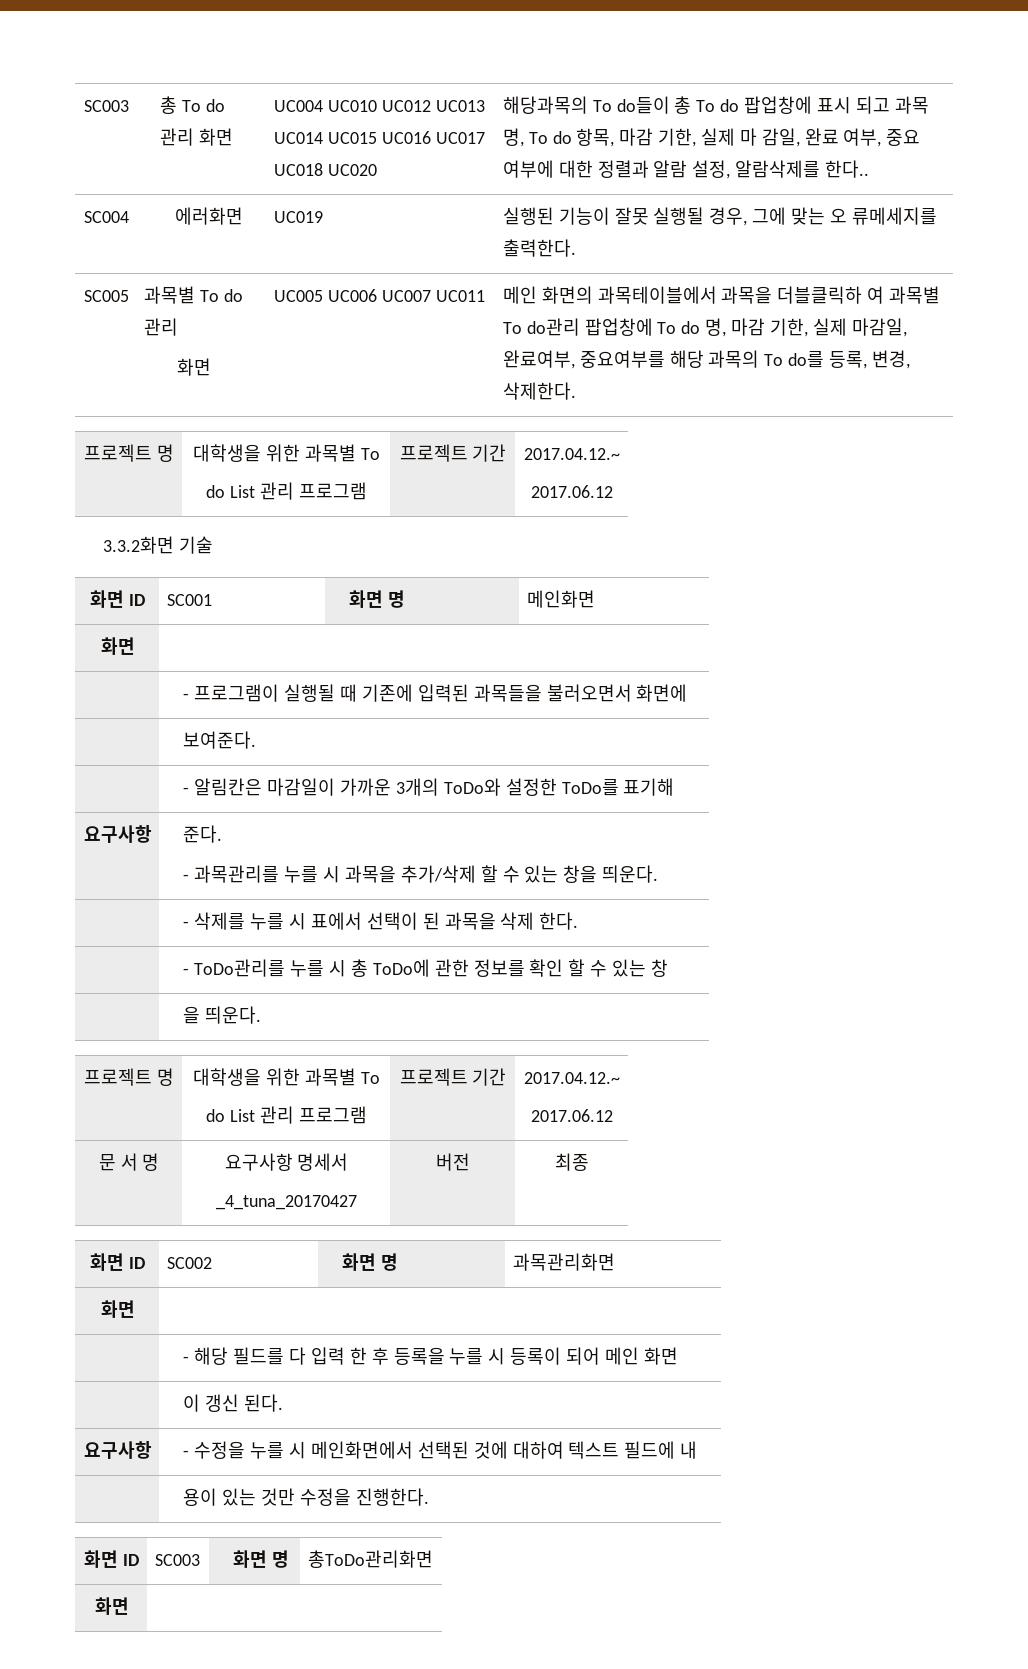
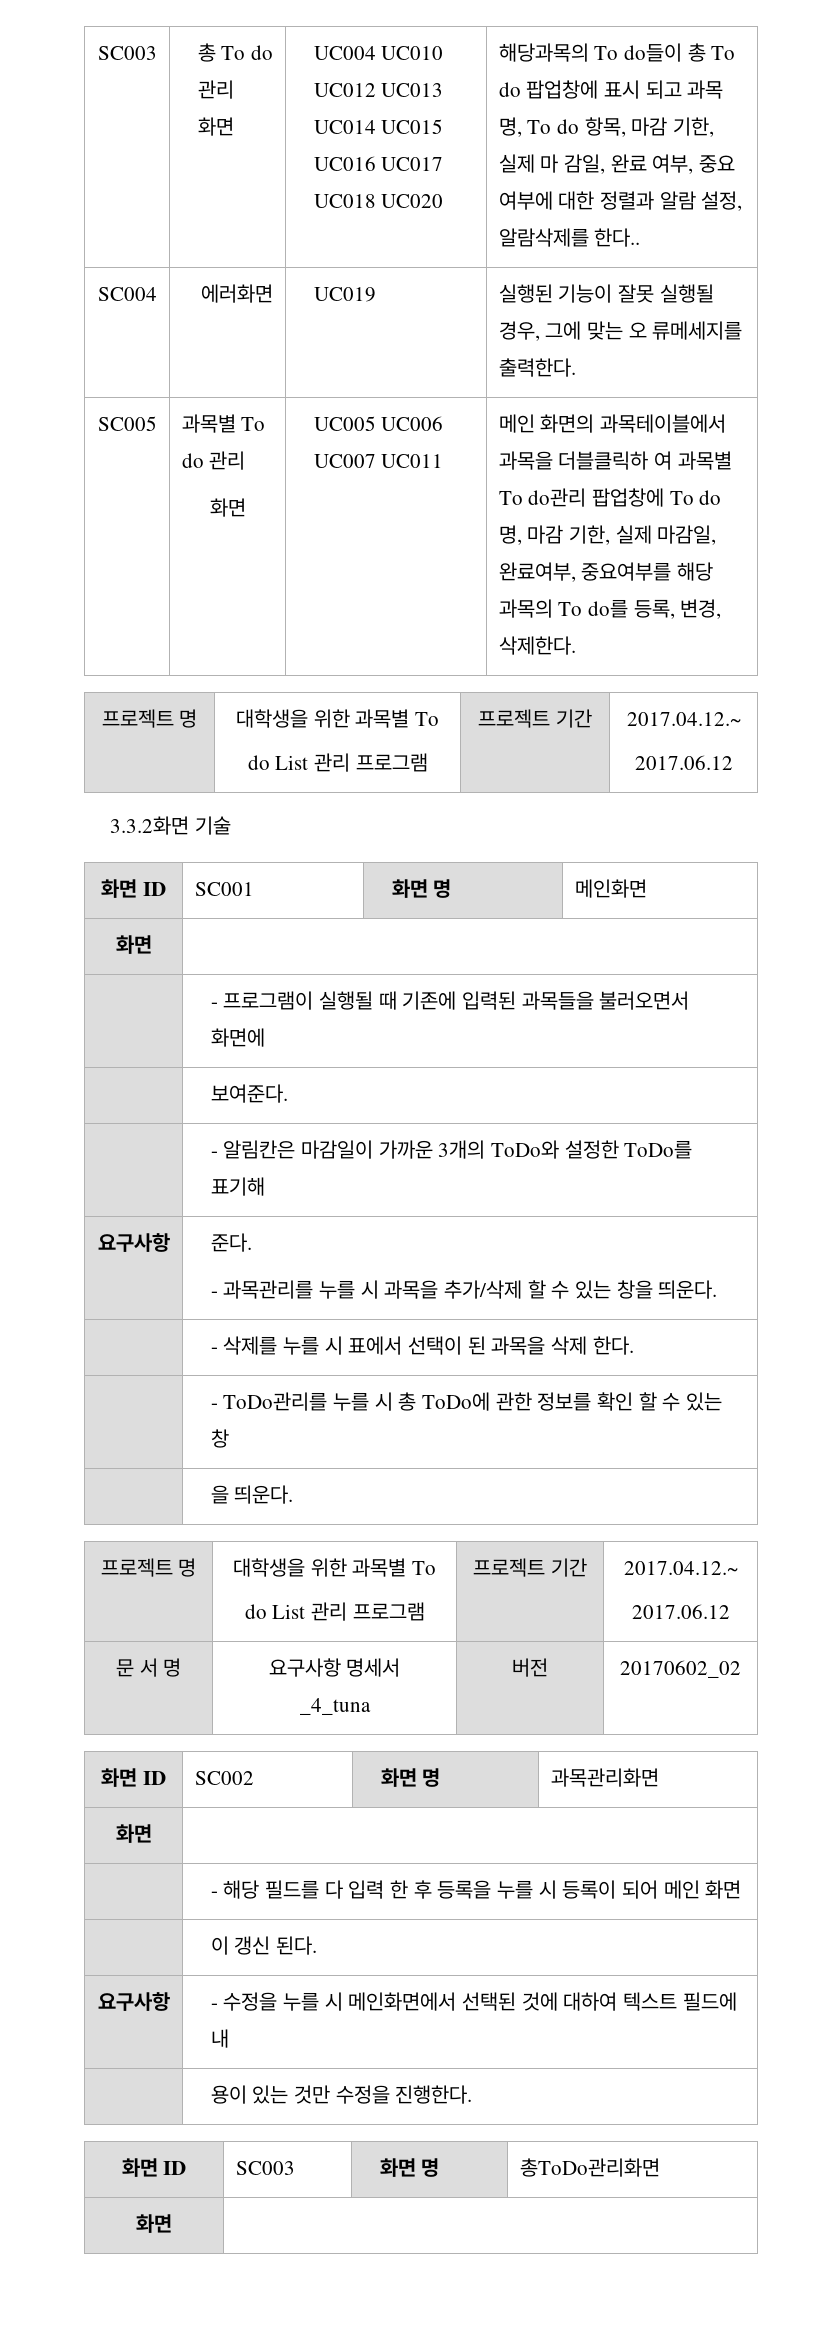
[216,1195,357,1210] _4_tuna_20170427 -> [299,1698,371,1715] _4_tuna
[554,1153,589,1171] 최종 -> [620,1660,741,1678] 20170602_02

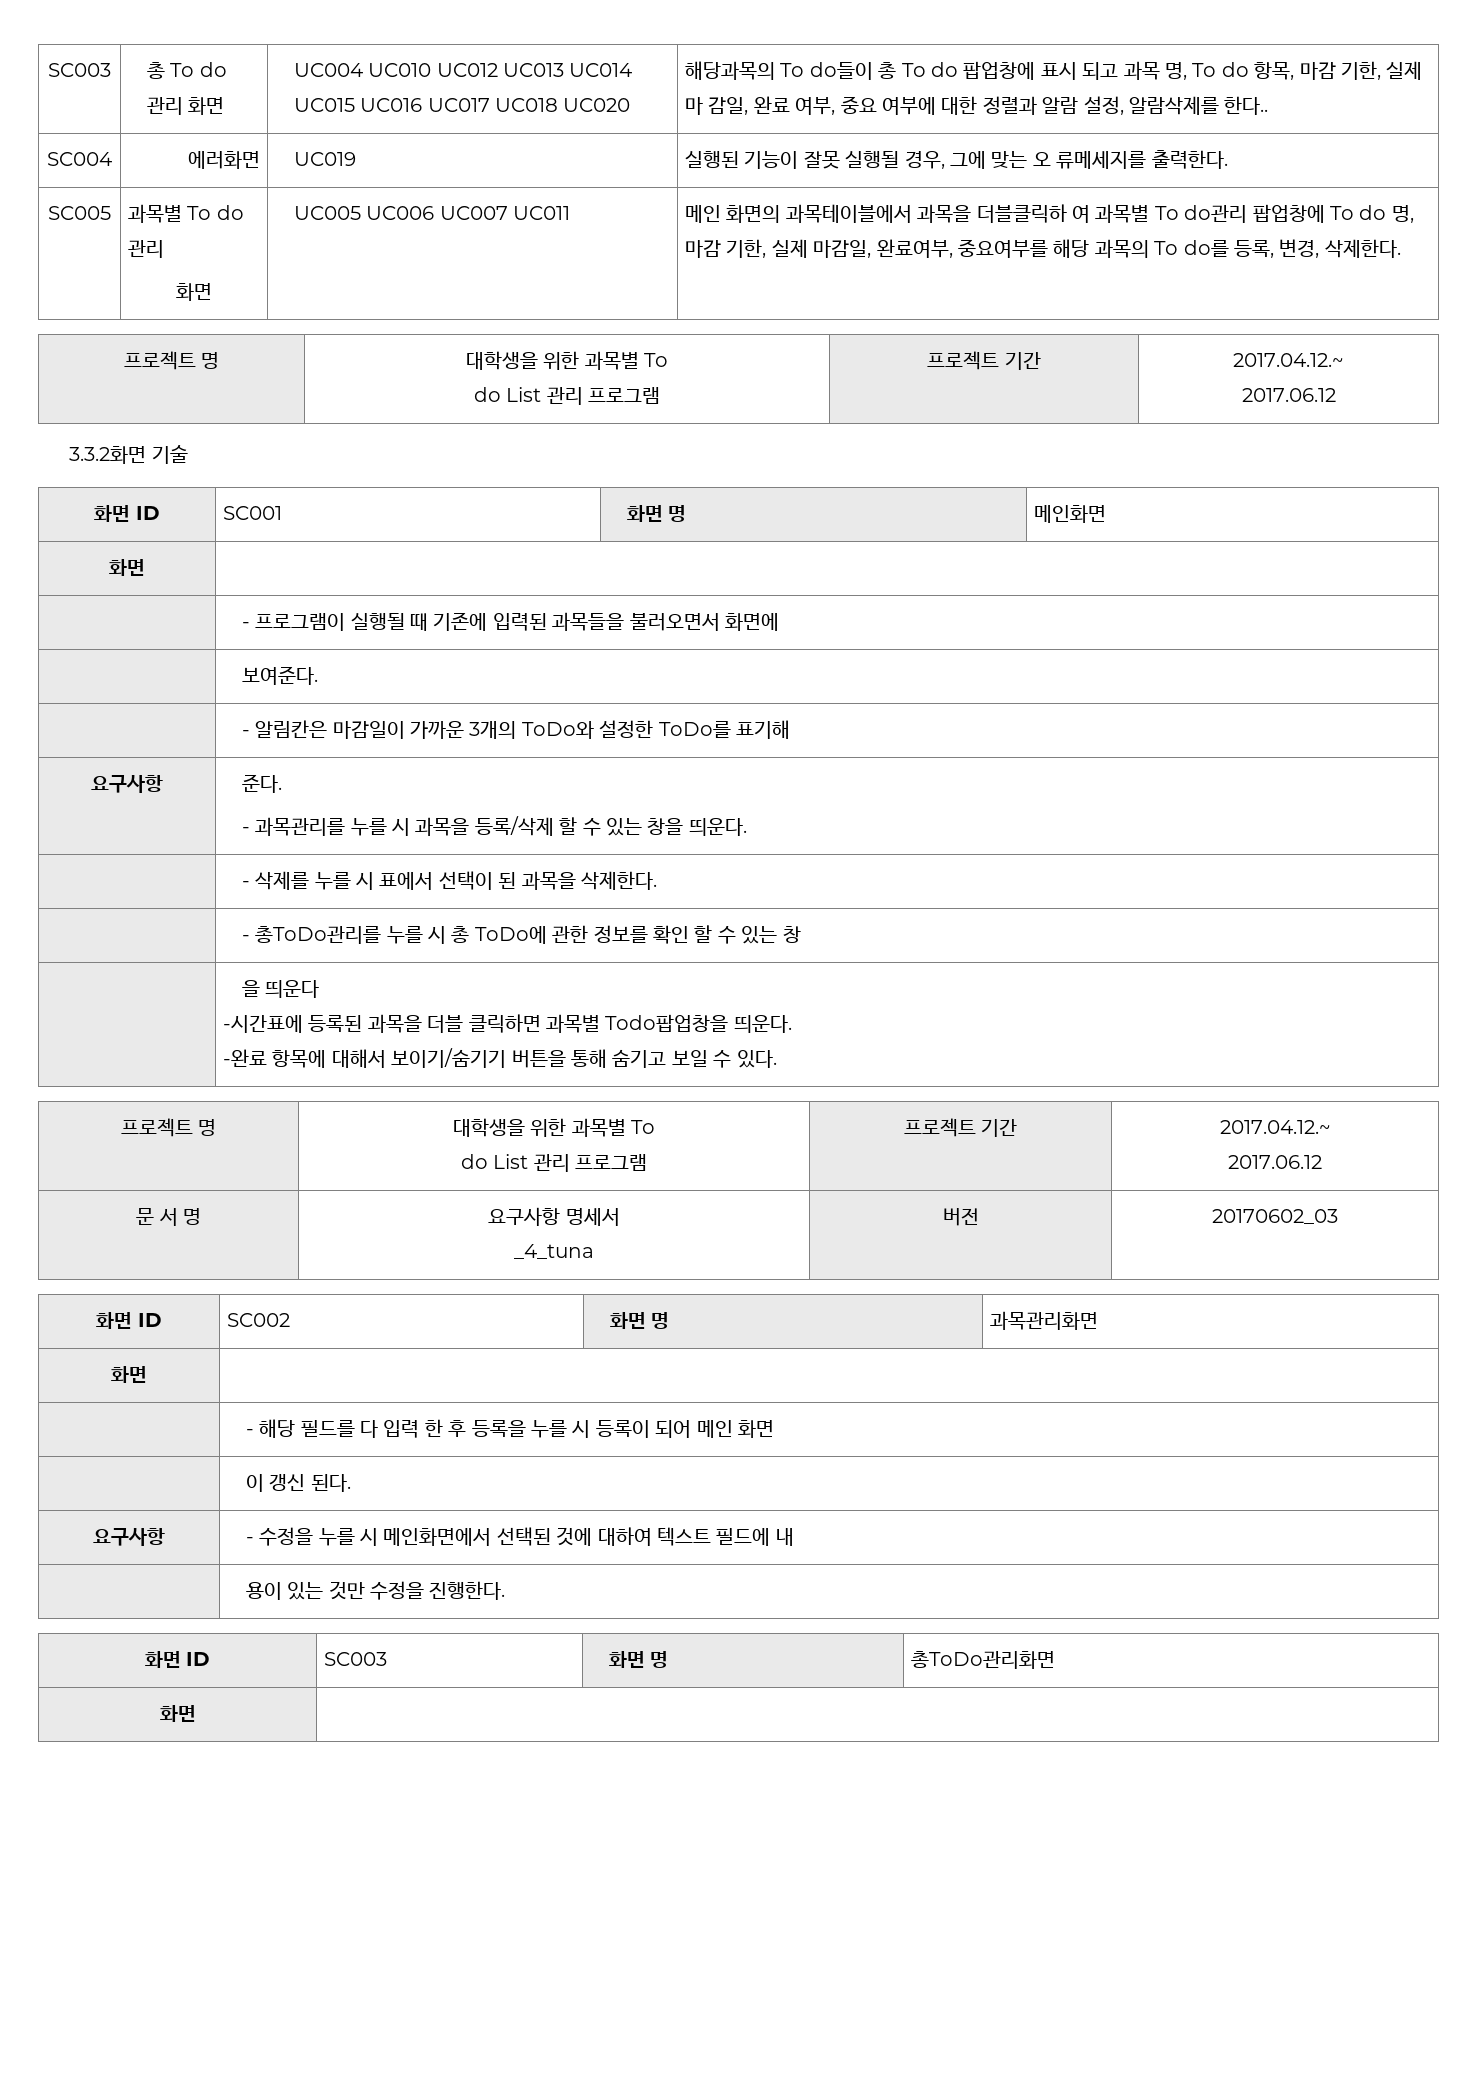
[443,1280,522,1299] 추가/삭제 -> [474,816,554,836] 등록/삭제
[550,1336,634,1355] [210,1392,328,1411] 삭제 한다. // | - ToDo관리를 -> [580,871,657,890] [241,926,382,944] 삭제한다. // | - 총ToDo관리를
[234,1485,294,1504] 띄운다. -> [265,980,320,998] [223,1014,792,1033] [223,1048,777,1068] 띄운다 // -시간표에 등록된 과목을 더블 클릭하면 과목별 Todo팝업창을 띄운다. // -완료 항목에 대해서 보이기/숨기기 버튼을 통해 숨기고 보일 수 있다.
[620,1660,741,1678] 20170602_02 -> [1212,1209,1338,1224] 20170602_03

